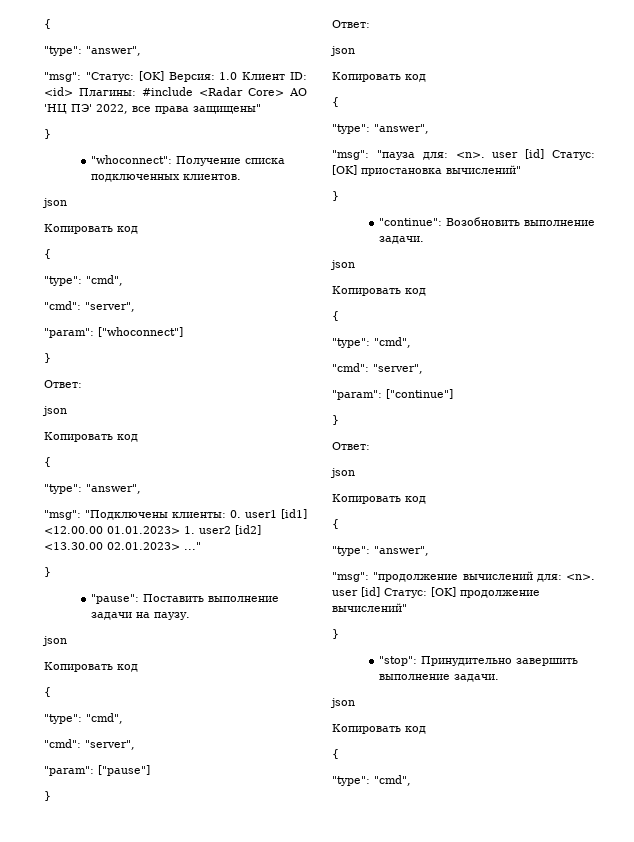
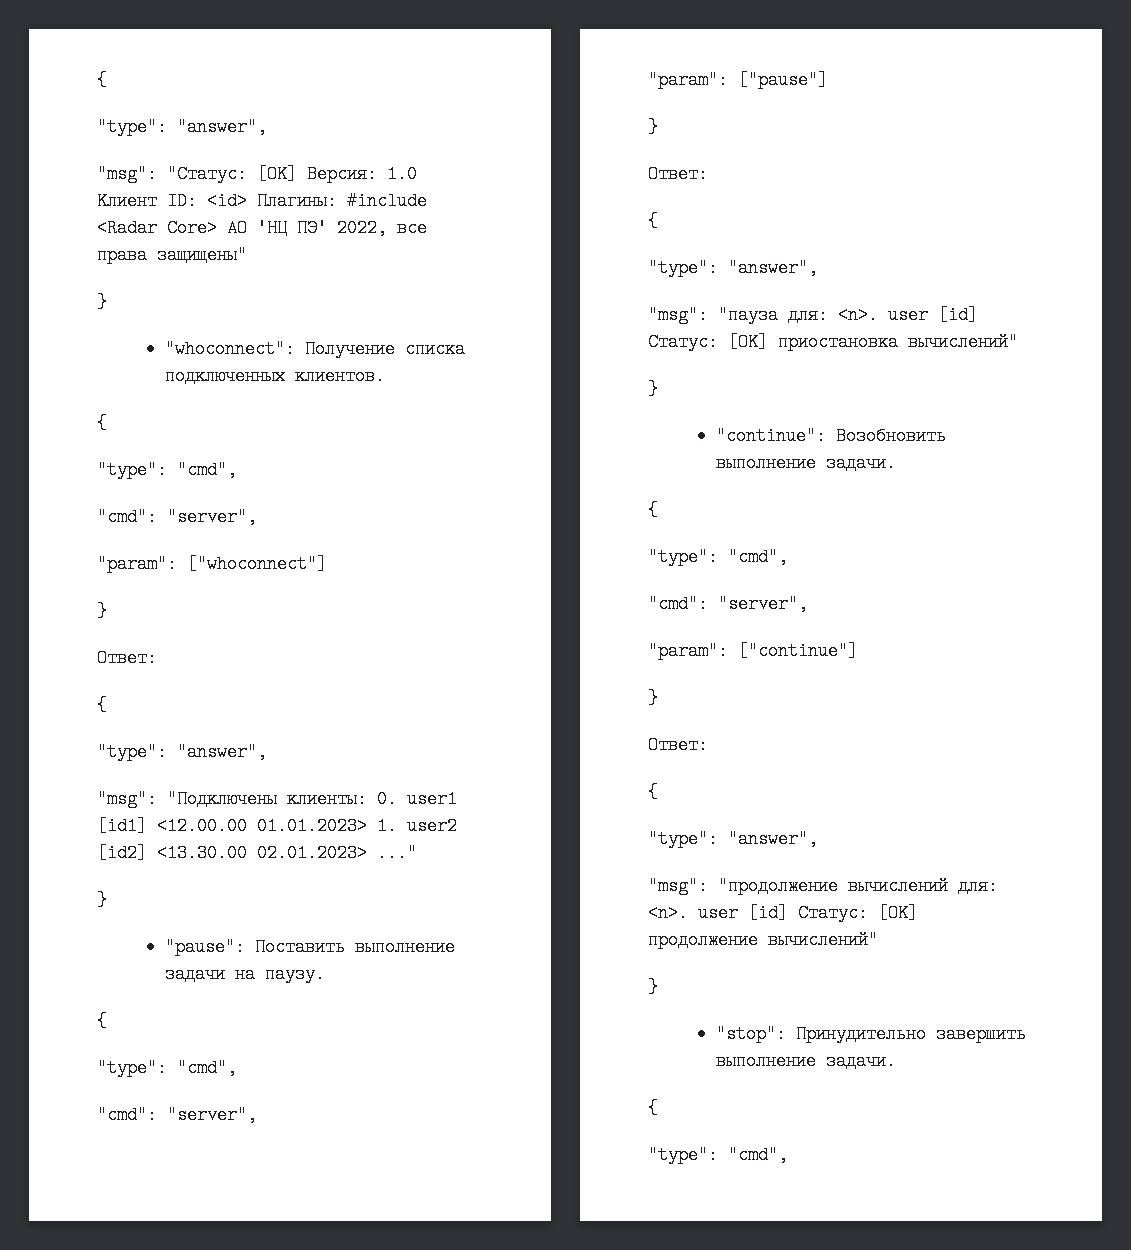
[42,198,67,208] [44,224,138,234] // json // Копировать код -> (385, 376) none
[42,406,67,416] [44,432,138,442] // json // Копировать код -> (157, 658) none
[42,636,67,646] [44,662,138,672] // json // Копировать код -> (325, 974) none
[330,46,355,56] [332,72,426,82] // json // Копировать код -> (708, 174) none
[330,260,355,270] [332,286,426,296] // json // Копировать код -> (896, 463) none
[330,468,355,478] [332,494,426,504] // json // Копировать код -> (708, 745) none
[330,698,355,708] [332,724,426,734] // json // Копировать код -> (896, 1061) none

